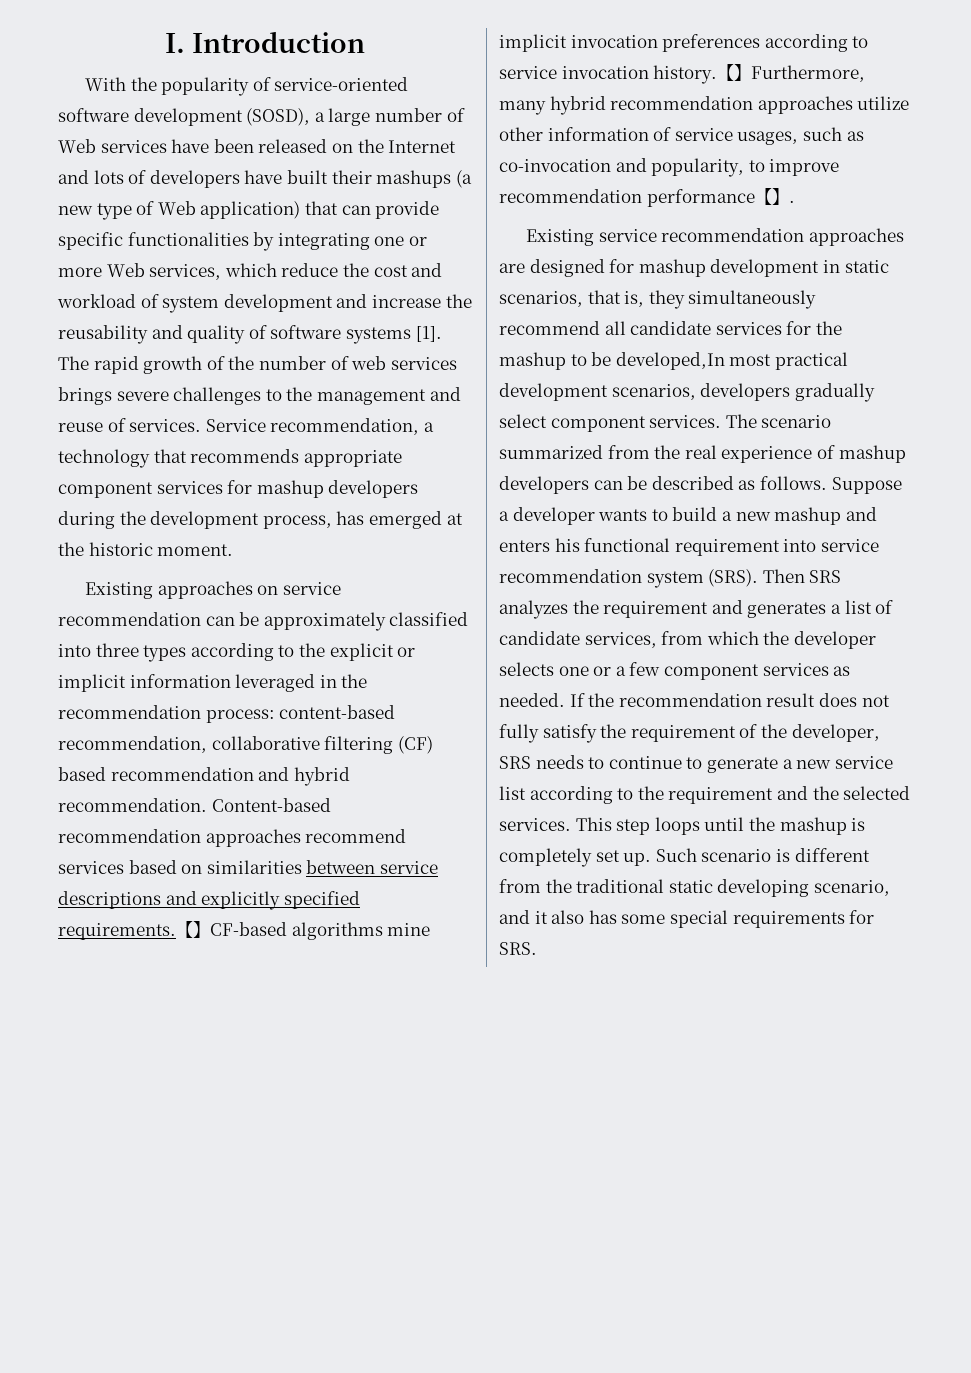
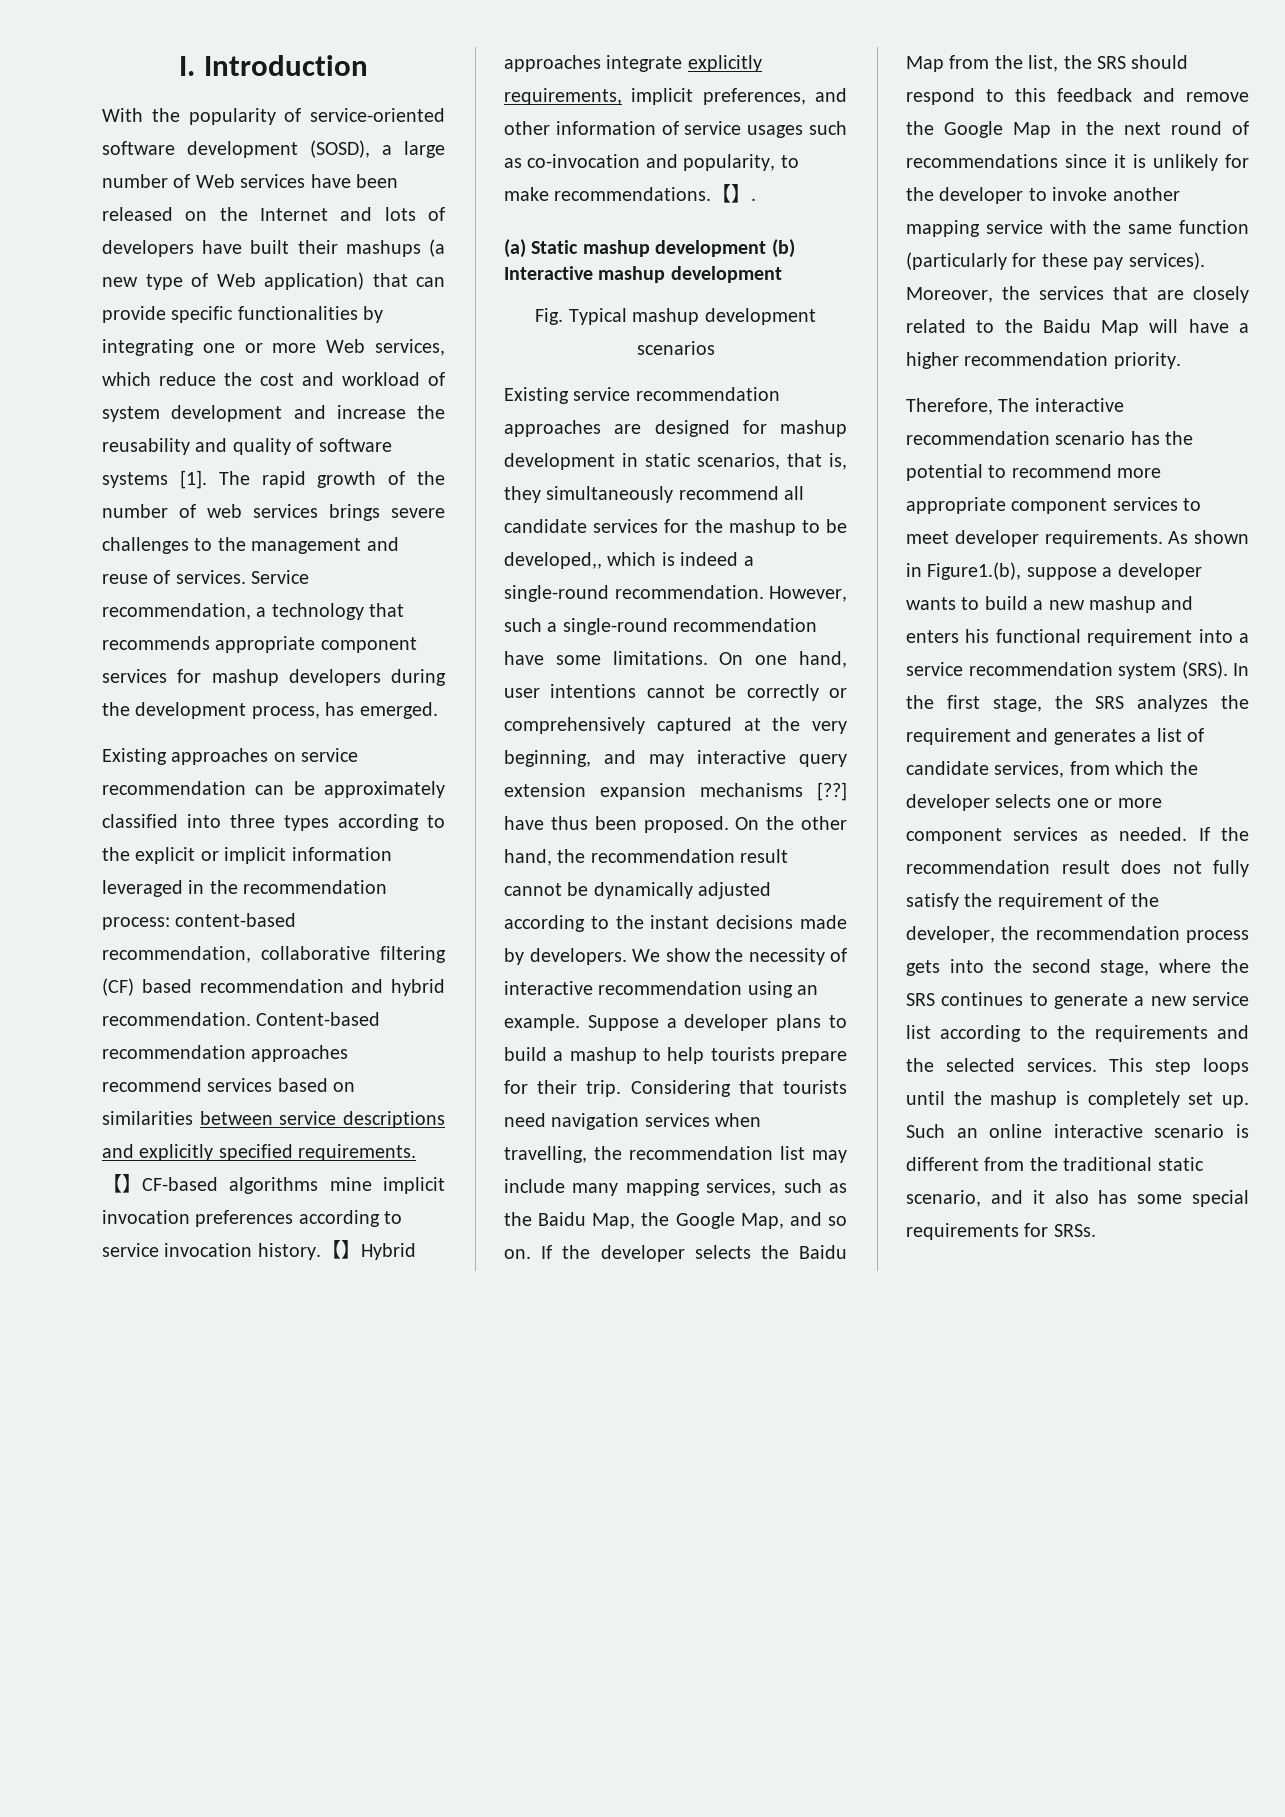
[368,511,463,529] [58,542,234,556] emerged at the historic moment. -> [359,702,438,719] emerged.
[751,65,866,82] [499,96,910,115] Furthermore, many hybrid recommendation approaches utilize -> [360,1243,416,1260] [504,55,762,72] [504,88,847,105] Hybrid approaches integrate explicitly requirements, implicit preferences, and
[737,131,799,145] usages, -> [747,125,804,138] usages
[769,159,840,176] [499,189,755,207] improve recommendation performance -> [504,187,712,201] make recommendations.
(795, 201) none -> [504,239,795,258] [504,266,782,283] [535,308,816,325] [636,341,715,355] // (a) Static mashup development (b) Interactive mashup development // Fig. Typical mashup development scenarios
[615,352,848,370] [499,383,875,402] [499,414,832,432] [499,445,906,463] [499,476,902,494] developed,In most practical development scenarios, developers gradually select component services. The scenario summarized from the real experience of mashup developers can be described as follows. Suppose -> [504,552,754,569] [504,585,847,602] [504,618,818,635] [504,651,847,668] [504,684,847,701] [504,717,847,734] [504,750,847,767] [504,782,847,801] [504,816,847,833] [504,849,789,866] [504,882,772,899] [504,915,847,932] [504,948,847,965] [504,981,819,998] [504,1014,847,1031] [504,1047,847,1064] [504,1080,847,1097] [504,1113,762,1130] [504,1146,847,1163] [504,1179,847,1196] [504,1212,847,1229] [504,1245,847,1262] [906,55,1189,72] [906,88,1249,105] [906,121,1249,138] [906,154,1249,171] [906,187,1180,204] [906,220,1249,237] [906,252,1205,270] [906,286,1249,303] [906,319,1249,336] [906,352,1181,369] [906,398,1124,415] [906,431,1194,445] [906,464,1162,481] [906,497,1202,514] [906,530,1249,547] [906,562,1097,580] developed,, which is indeed a single-round recommendation. However, such a single-round recommendation have some limitations. On one hand, user intentions cannot be correctly or comprehensively captured at the very beginning, and may interactive query extension expansion mechanisms [??] have thus been proposed. On the other hand, the recommendation result cannot be dynamically adjusted according to the instant decisions made by developers. We show the necessity of interactive recommendation using an example. Suppose a developer plans to build a mashup to help tourists prepare for their trip. Considering that tourists need navigation services when travelling, the recommendation list may include many mapping services, such as the Baidu Map, the Google Map, and so on. If the developer selects the Baidu Map from the list, the SRS should respond to this feedback and remove the Google Map in the next round of recommendations since it is unlikely for the developer to invoke another mapping service with the same function (particularly for these pay services). Moreover, the services that are closely related to the Baidu Map will have a higher recommendation priority. // Therefore, The interactive recommendation scenario has the potential to recommend more appropriate component services to meet developer requirements. As shown in Figure1.(b), suppose
(817, 545) none -> [1239,633,1249,643] a
[762,569,805,583] Then -> [1233,663,1249,676] [906,695,1083,712] In the first stage, the
[615,662,661,676] a few -> [1117,798,1162,808] more
[499,755,682,769] SRS needs to continue -> [1001,926,1249,943] [906,959,1249,976] [906,992,1024,1006] the recommendation process gets into the second stage, where the SRS continues
[668,787,774,804] requirement -> [1094,1025,1208,1042] requirements
(697, 855) none -> [956,1124,1143,1138] an online interactive
[717,879,810,897] developing -> (1204, 1164) none
[499,942,537,955] SRS. -> [1053,1224,1096,1237] SRSs.

